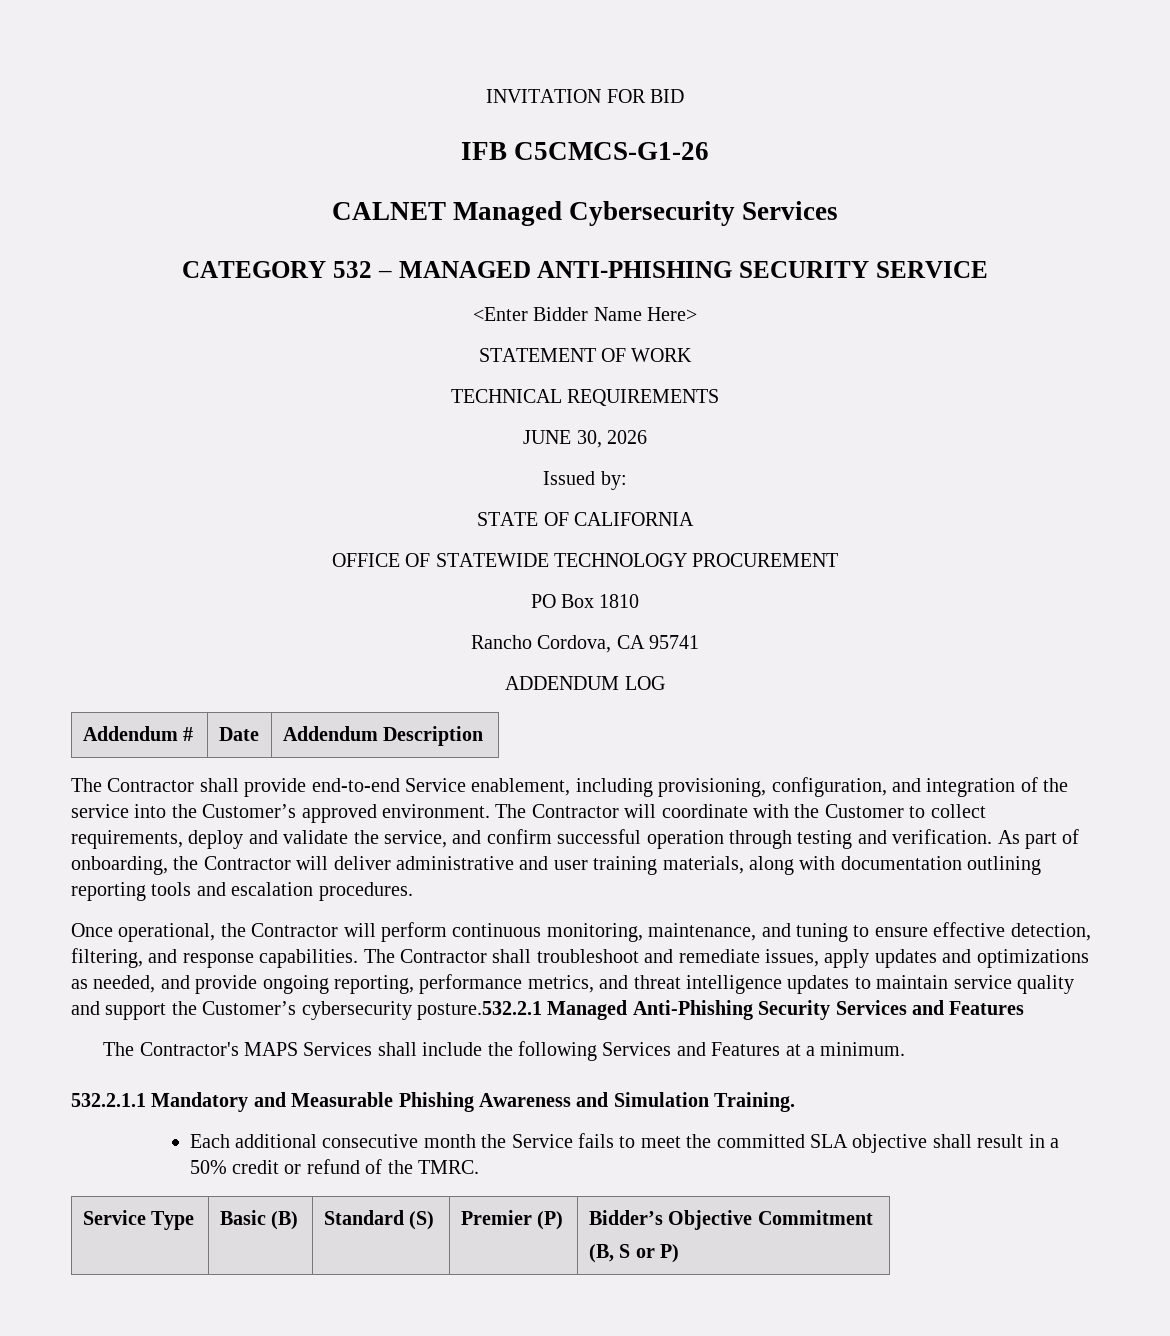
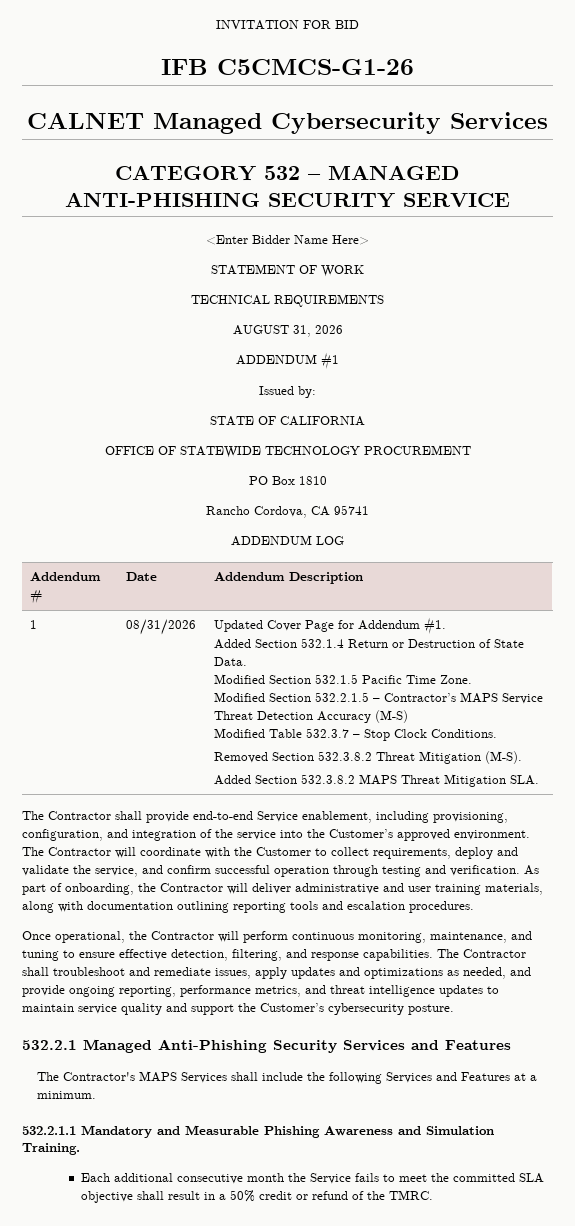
[523,430,602,448] JUNE 30, -> [232,325,311,337] AUGUST 31,
(647, 437) none -> [236,352,339,369] // ADDENDUM #1
(484, 736) none -> [30,620,38,629] [126,619,197,635] [214,617,447,634] [214,638,525,649] [214,657,248,666] [214,674,473,684] [214,692,544,704] [214,710,409,723] [214,728,498,741] [214,751,523,764] [214,774,540,787] // 1 | 08/31/2026 | Updated Cover Page for Addendum #1. // Added Section 532.1.4 Return or Destruction of State Data. // Modified Section 532.1.5 Pacific Time Zone. // Modified Section 532.2.1.5 – Contractor’s MAPS Service Threat Detection Accuracy (M-S) // Modified Table 532.3.7 – Stop Clock Conditions. // Removed Section 532.3.8.2 Threat Mitigation (M-S). // Added Section 532.3.8.2 MAPS Threat Mitigation SLA.
[417,1001,542,1020] posture.532.2.1 -> [408,1004,454,1015] [22,1040,77,1050] posture. // 532.2.1
[82,1210,195,1230] [219,1210,299,1230] [323,1210,435,1230] [460,1210,564,1230] [588,1210,873,1230] [588,1244,679,1263] // Service Type | Basic (B) | Standard (S) | Premier (P) | Bidder’s Objective Commitment // (B, S or P) -> (433, 1195) none

